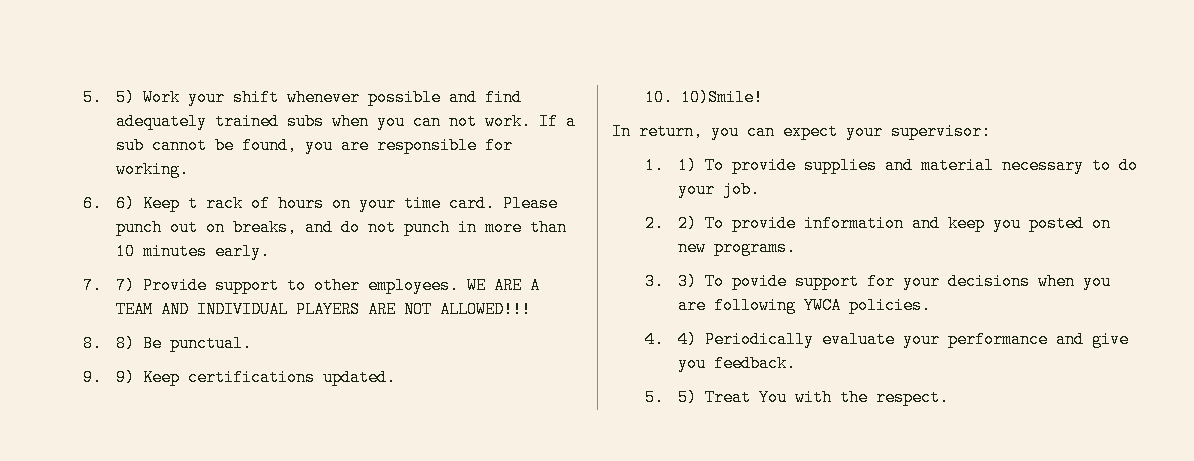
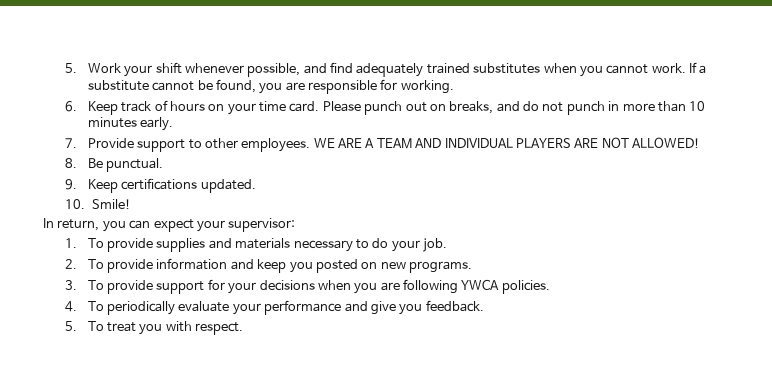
[83,89,136,106] 5. 5) -> [65,63,78,73] 5.
[368,89,442,106] possible -> [247,63,301,77] possible,
[287,113,478,130] subs when you can not -> [473,63,649,77] substitutes when you cannot
[116,137,145,154] sub -> [87,80,149,91] substitute
[116,195,244,212] 6) Keep t rack -> [87,101,152,115] Keep track
[116,277,136,294] 7) -> (78, 143) none
[440,301,532,318] ALLOWED!!! -> [632,137,701,148] ALLOWED!
[116,335,136,352] 8) -> (78, 163) none
[116,369,136,386] 9) -> (78, 184) none
[681,89,764,106] 10)Smile! -> [91,199,131,209] Smile!
[678,157,698,174] 1) -> (78, 243) none
[921,157,995,174] material -> [235,238,291,249] materials
[678,215,698,232] 2) -> (78, 264) none
[678,273,788,290] 3) To povide -> [87,280,154,294] To provide
[678,331,815,348] 4) Periodically -> [87,301,176,315] To periodically
[678,389,869,406] 5) Treat You with the -> [87,321,192,335] To treat you with

